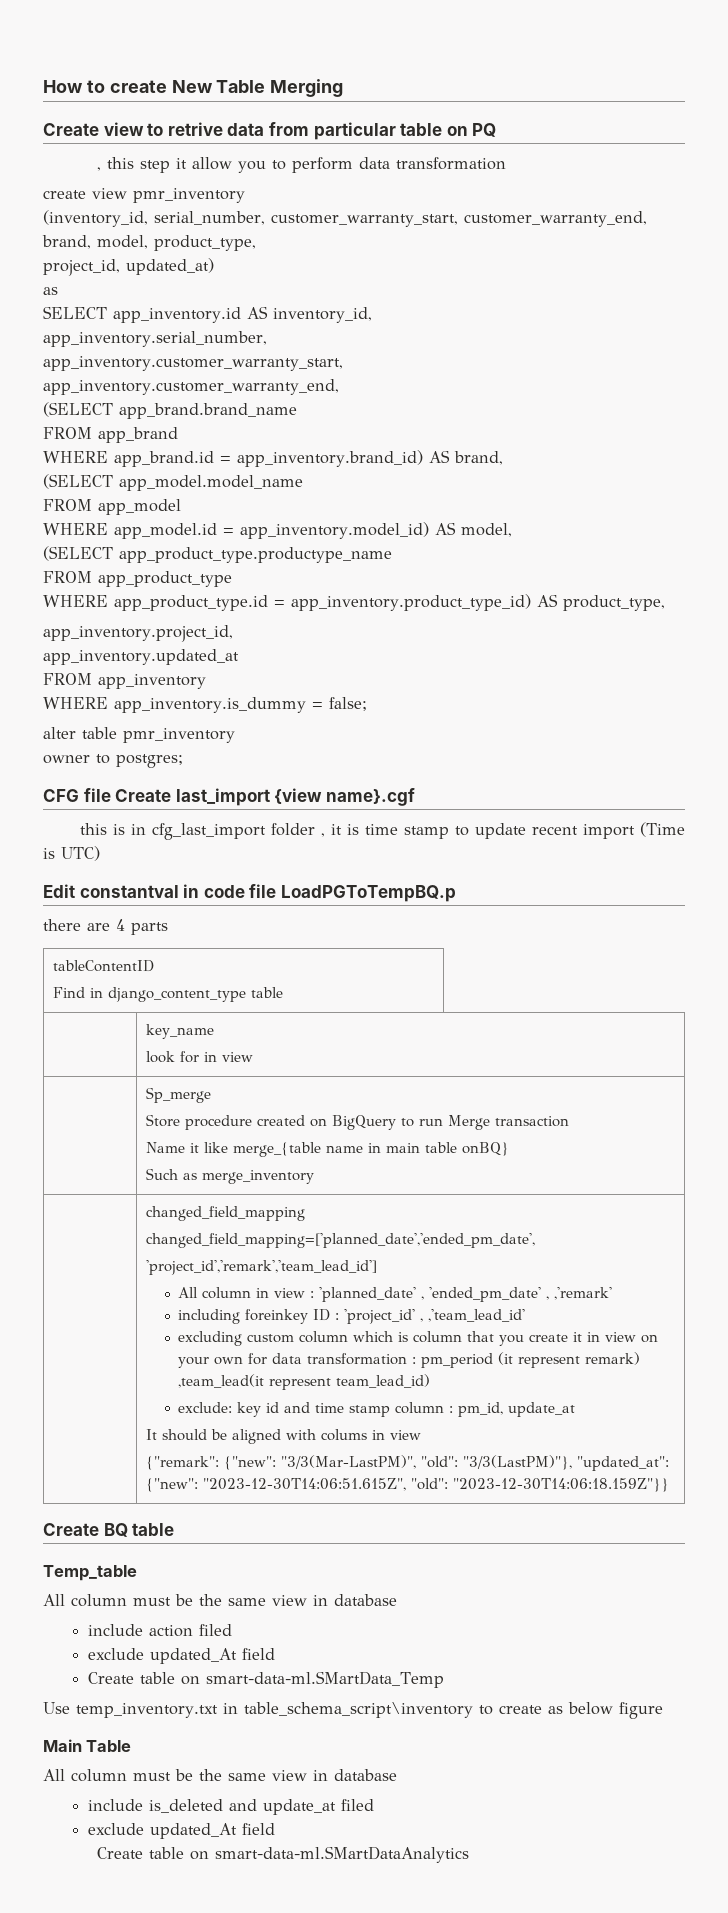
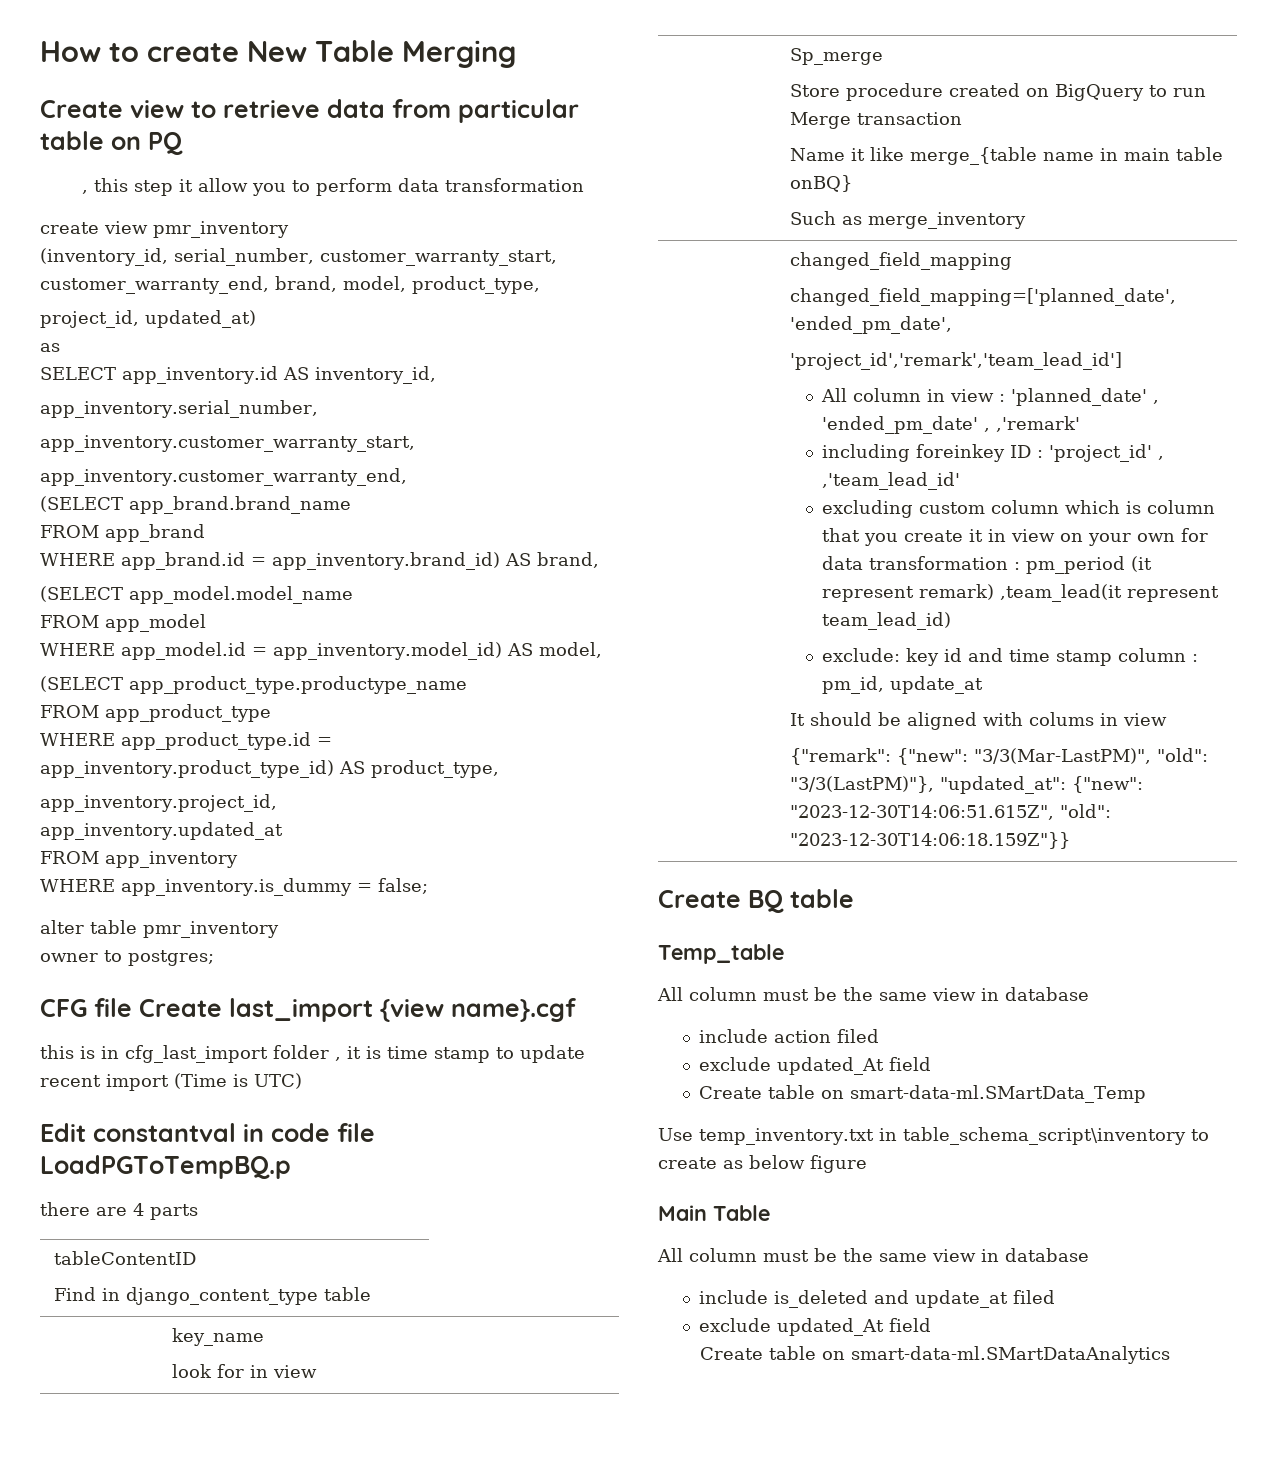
[167,122,223,136] retrive -> [223,100,320,118] retrieve

